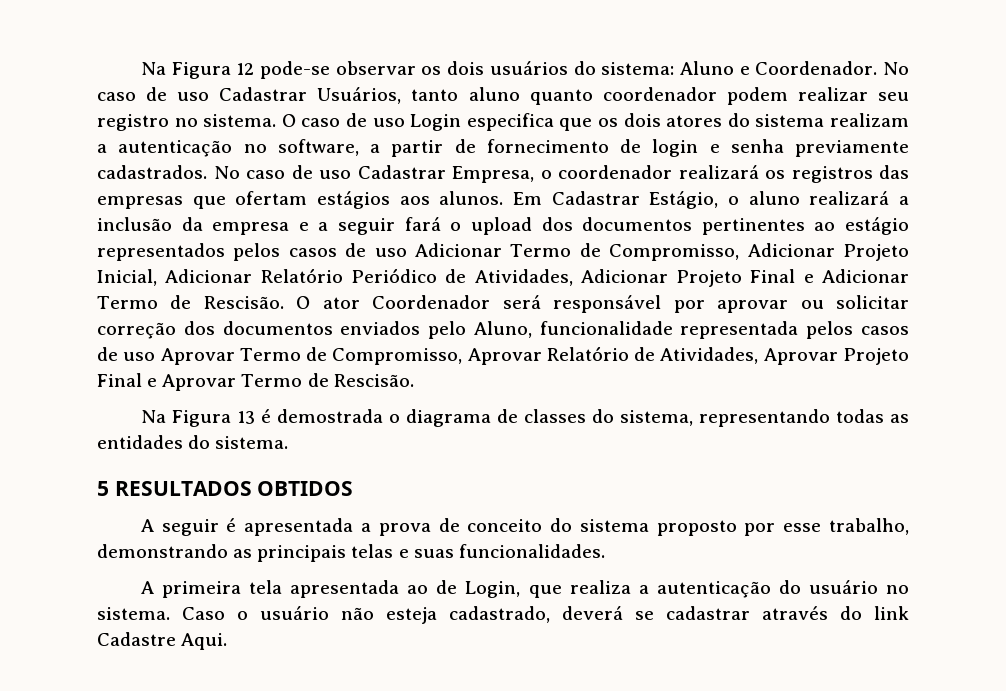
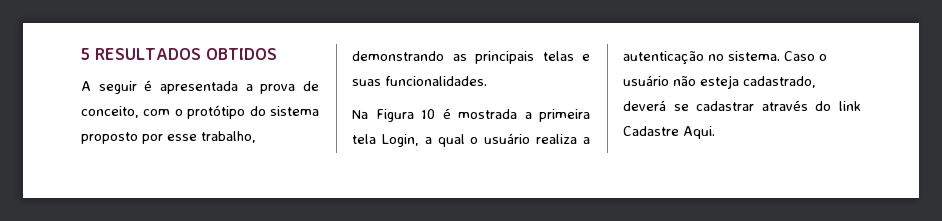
[140,61,910,79] [97,87,910,105] [97,113,910,131] [97,139,909,157] [97,165,909,183] [97,191,909,209] [97,217,910,235] [97,243,909,261] [97,268,909,287] [97,295,909,313] [97,321,910,339] [97,346,910,365] [97,373,414,391] [140,409,910,427] [97,435,289,449] Na Figura 12 pode-se observar os dois usuários do sistema: Aluno e Coordenador. No caso de uso Cadastrar Usuários, tanto aluno quanto coordenador podem realizar seu registro no sistema. O caso de uso Login especifica que os dois atores do sistema realizam a autenticação no software, a partir de fornecimento de login e senha previamente cadastrados. No caso de uso Cadastrar Empresa, o coordenador realizará os registros das empresas que ofertam estágios aos alunos. Em Cadastrar Estágio, o aluno realizará a inclusão da empresa e a seguir fará o upload dos documentos pertinentes ao estágio representados pelos casos de uso Adicionar Termo de Compromisso, Adicionar Projeto Inicial, Adicionar Relatório Periódico de Atividades, Adicionar Projeto Final e Adicionar Termo de Rescisão. O ator Coordenador será responsável por aprovar ou solicitar correção dos documentos enviados pelo Aluno, funcionalidade representada pelos casos de uso Aprovar Termo de Compromisso, Aprovar Relatório de Atividades, Aprovar Projeto Final e Aprovar Termo de Rescisão. // Na Figura 13 é demostrada o diagrama de classes do sistema, representando todas as entidades do sistema. // -> (81, 54) none
[467,519,543,532] conceito -> [81,105,246,119] conceito, com o protótipo
[140,580,562,598] A primeira tela apresentada ao de Login, que -> [352,108,590,122] [352,133,531,147] Na Figura 10 é mostrada a primeira tela Login, a qual o usuário
[778,580,878,594] do usuário -> (704, 58) none

